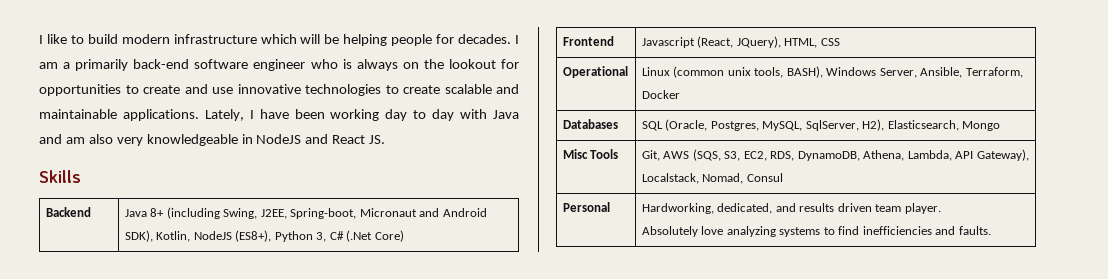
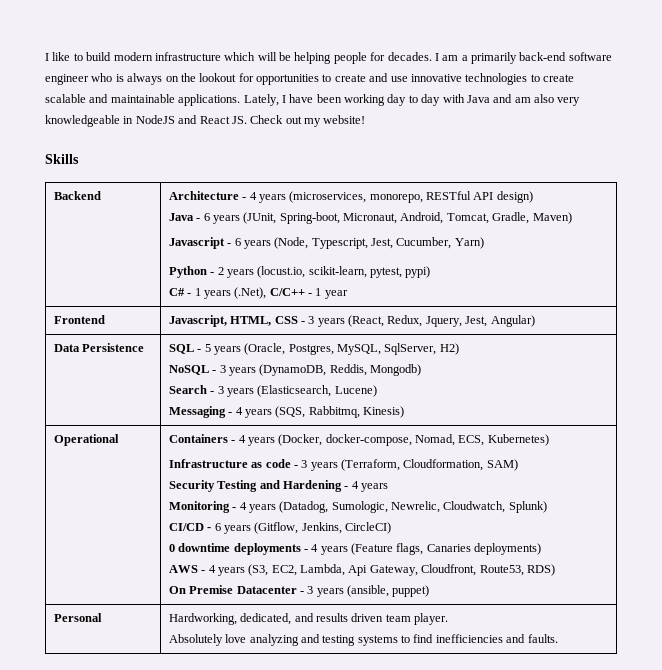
[39,170,81,183] [45,207,91,217] [124,207,487,219] [124,230,404,242] [562,36,614,46] [641,36,840,48] [562,66,628,78] [641,66,1023,78] [641,90,680,99] [562,119,618,129] [641,119,1001,131] [562,149,619,159] [641,149,1029,161] [641,173,783,184] // Skills // Backend | Java 8+ (including Swing, J2EE, Spring-boot, Micronaut and Android SDK), Kotlin, NodeJS (ES8+), Python 3, C# (.Net Core) // Frontend | Javascript (React, JQuery), HTML, CSS // Operational | Linux (common unix tools, BASH), Windows Server, Ansible, Terraform, Docker // Databases | SQL (Oracle, Postgres, MySQL, SqlServer, H2), Elasticsearch, Mongo // Misc Tools | Git, AWS (SQS, S3, EC2, RDS, DynamoDB, Athena, Lambda, API Gateway), Localstack, Nomad, Consul -> [250,115,366,127] [45,154,79,164] [53,191,101,200] [168,191,533,203] [168,212,572,224] [168,237,484,249] [168,266,431,278] [168,287,348,299] [53,315,105,324] [168,315,535,327] [53,343,145,352] [168,343,459,355] [168,364,422,376] [168,385,377,397] [168,406,405,418] [53,434,119,446] [168,434,549,446] [168,459,518,471] [168,480,389,492] [168,501,547,513] [168,522,392,534] [168,543,542,555] [168,564,555,576] [168,585,430,597] Check out my website! // Skills // Backend | Architecture - 4 years (microservices, monorepo, RESTful API design) // Java - 6 years (JUnit, Spring-boot, Micronaut, Android, Tomcat, Gradle, Maven) // Javascript - 6 years (Node, Typescript, Jest, Cucumber, Yarn) // Python - 2 years (locust.io, scikit-learn, pytest, pypi) // C# - 1 years (.Net), C/C++ - 1 year // Frontend | Javascript, HTML, CSS - 3 years (React, Redux, Jquery, Jest, Angular) // Data Persistence | SQL - 5 years (Oracle, Postgres, MySQL, SqlServer, H2) // NoSQL - 3 years (DynamoDB, Reddis, Mongodb) // Search - 3 years (Elasticsearch, Lucene) // Messaging - 4 years (SQS, Rabbitmq, Kinesis) // Operational | Containers - 4 years (Docker, docker-compose, Nomad, ECS, Kubernetes) // Infrastructure as code - 3 years (Terraform, Cloudformation, SAM) // Security Testing and Hardening - 4 years // Monitoring - 4 years (Datadog, Sumologic, Newrelic, Cloudwatch, Splunk) // CI/CD - 6 years (Gitflow, Jenkins, CircleCI) // 0 downtime deployments - 4 years (Feature flags, Canaries deployments) // AWS - 4 years (S3, EC2, Lambda, Api Gateway, Cloudfront, Route53, RDS) // On Premise Datacenter - 3 years (ansible, puppet)
(776, 231) none -> [300,634,356,646] and testing

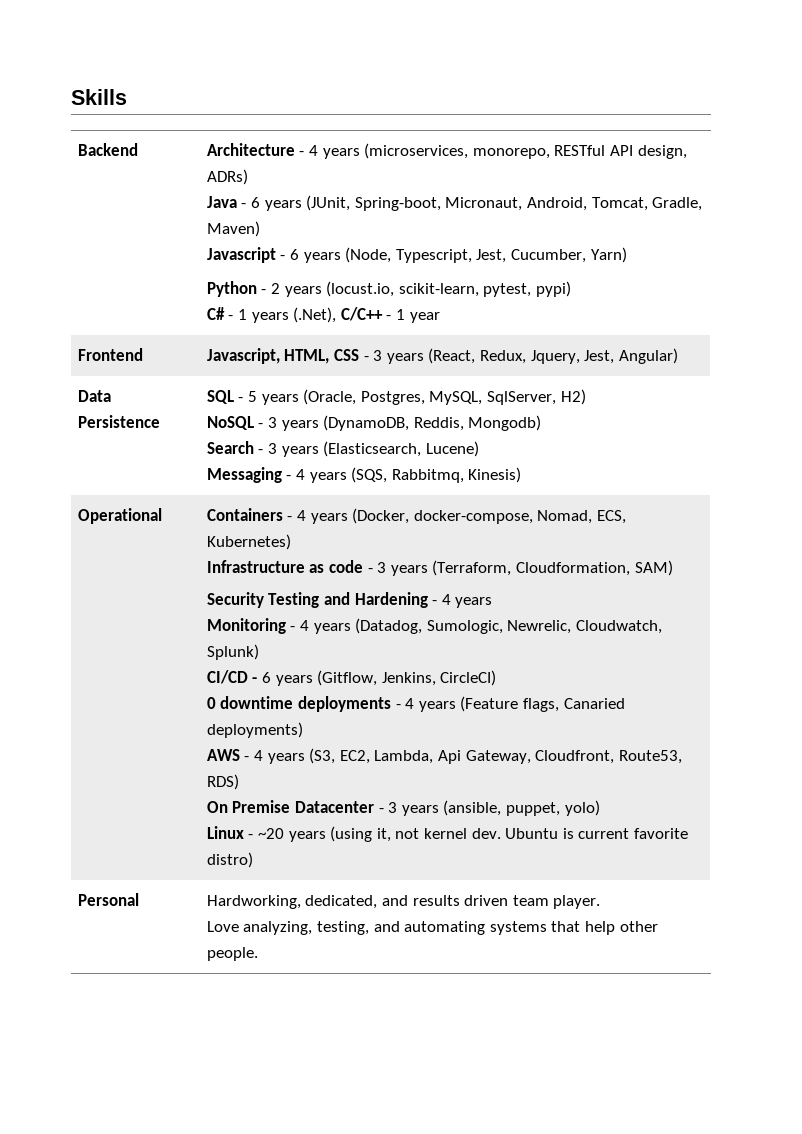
[45,52,612,64] [45,73,574,85] [45,94,581,106] [45,115,366,127] I like to build modern infrastructure which will be helping people for decades. I am a primarily back-end software engineer who is always on the lookout for opportunities to create and use innovative technologies to create scalable and maintainable applications. Lately, I have been working day to day with Java and am also very knowledgeable in NodeJS and React JS. Check out my website! // -> (71, 97) none
[496,191,533,203] design) -> [637,145,687,159] [206,169,248,185] design, ADRs)
[426,544,471,552] Canaries -> [563,698,625,709] Canaried
[392,585,430,597] puppet) -> [505,800,600,816] [206,826,688,842] [206,852,253,868] puppet, yolo) // Linux - ~20 years (using it, not kernel dev. Ubuntu is current favorite distro)
[168,634,558,646] Absolutely love analyzing and testing systems to find inefficiencies and faults. -> [206,921,658,935] [206,947,258,961] Love analyzing, testing, and automating systems that help other people.

